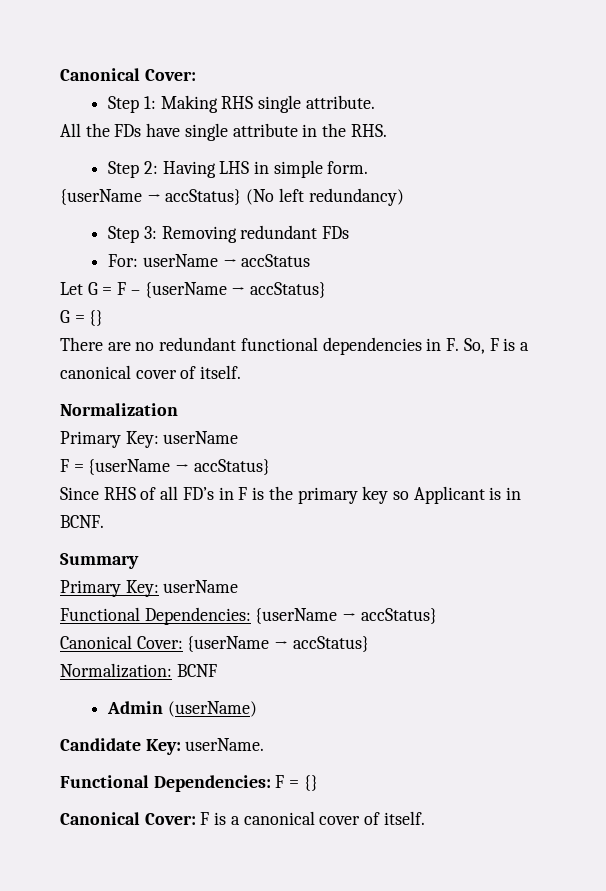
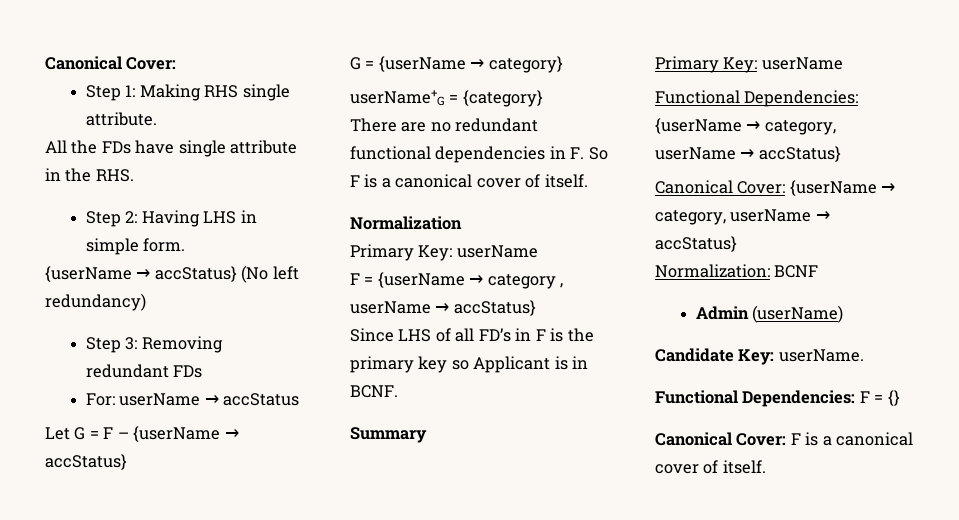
[89,310,104,326] {} -> [378,56,563,73] [350,90,543,107] {userName → category} // userName+G = {category}
[463,338,485,354] So, -> [588,147,608,160] So
(190, 467) none -> [487,274,564,289] [350,301,450,314] category , userName →
[103,487,136,500] RHS -> [398,329,432,342] LHS
(357, 616) none -> [764,120,836,135] [655,147,755,160] category, userName →
(289, 644) none -> [655,209,830,225] category, userName →

